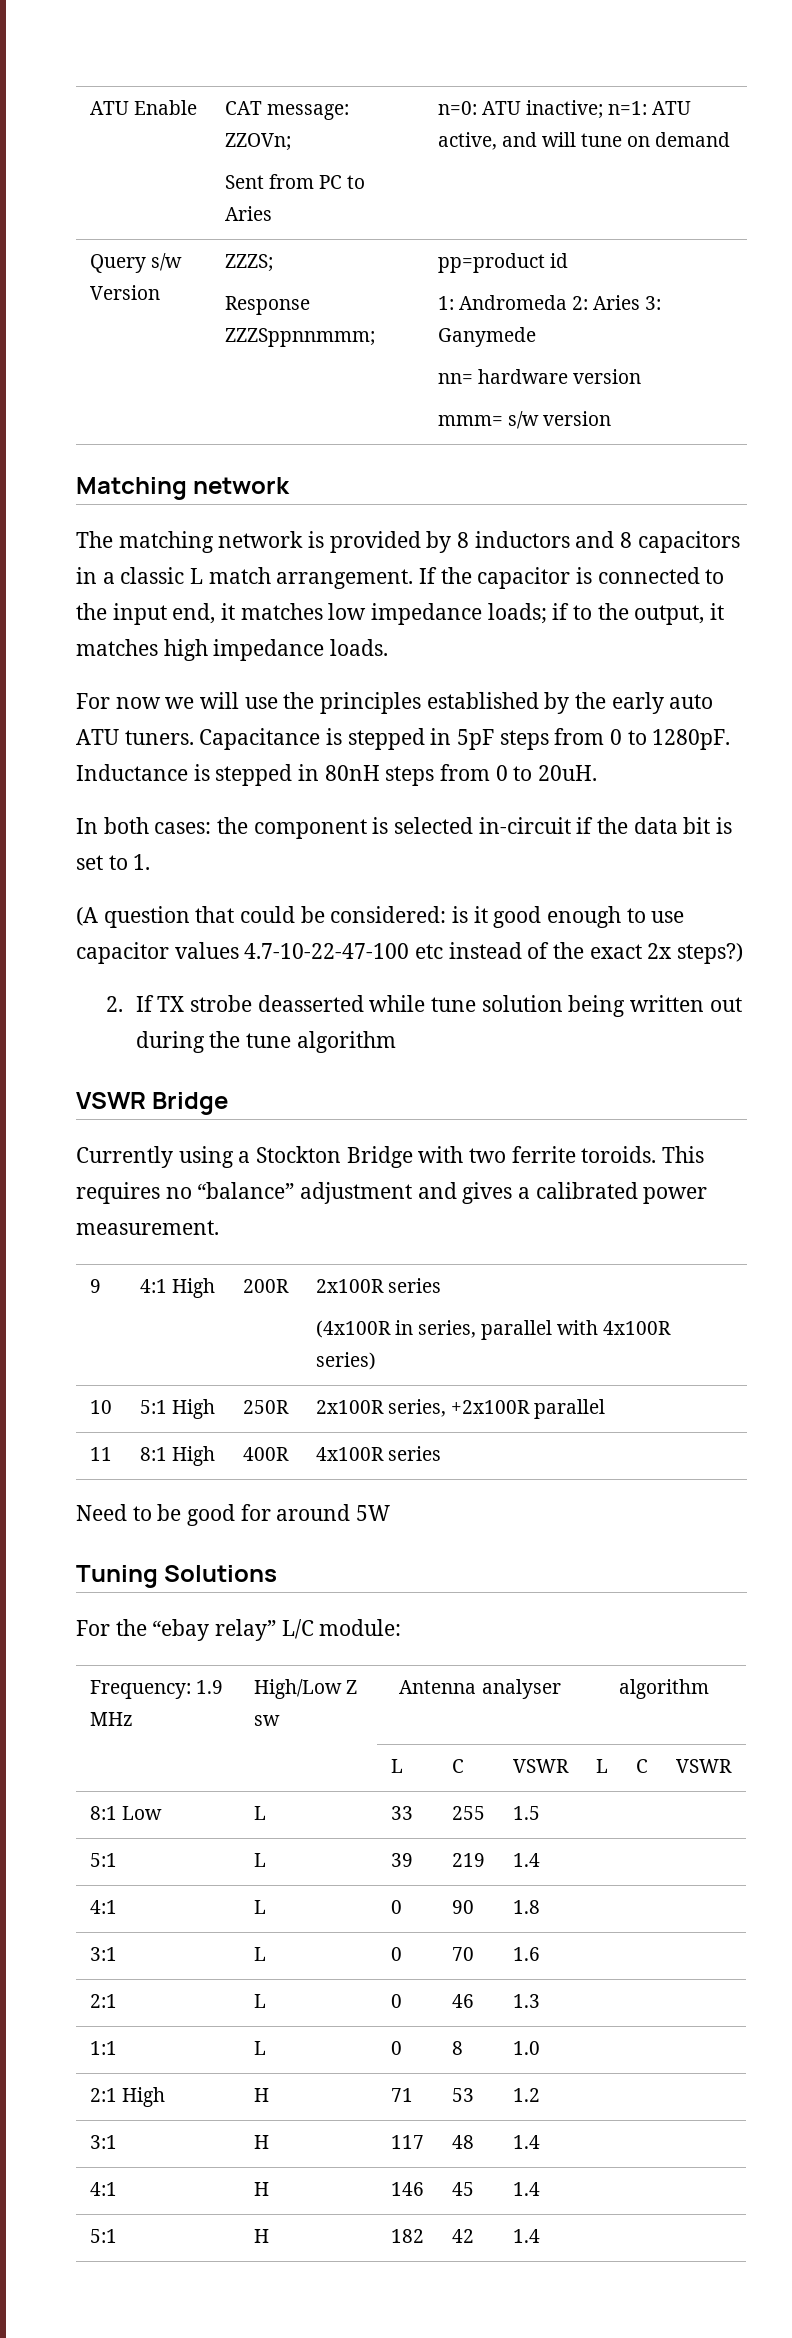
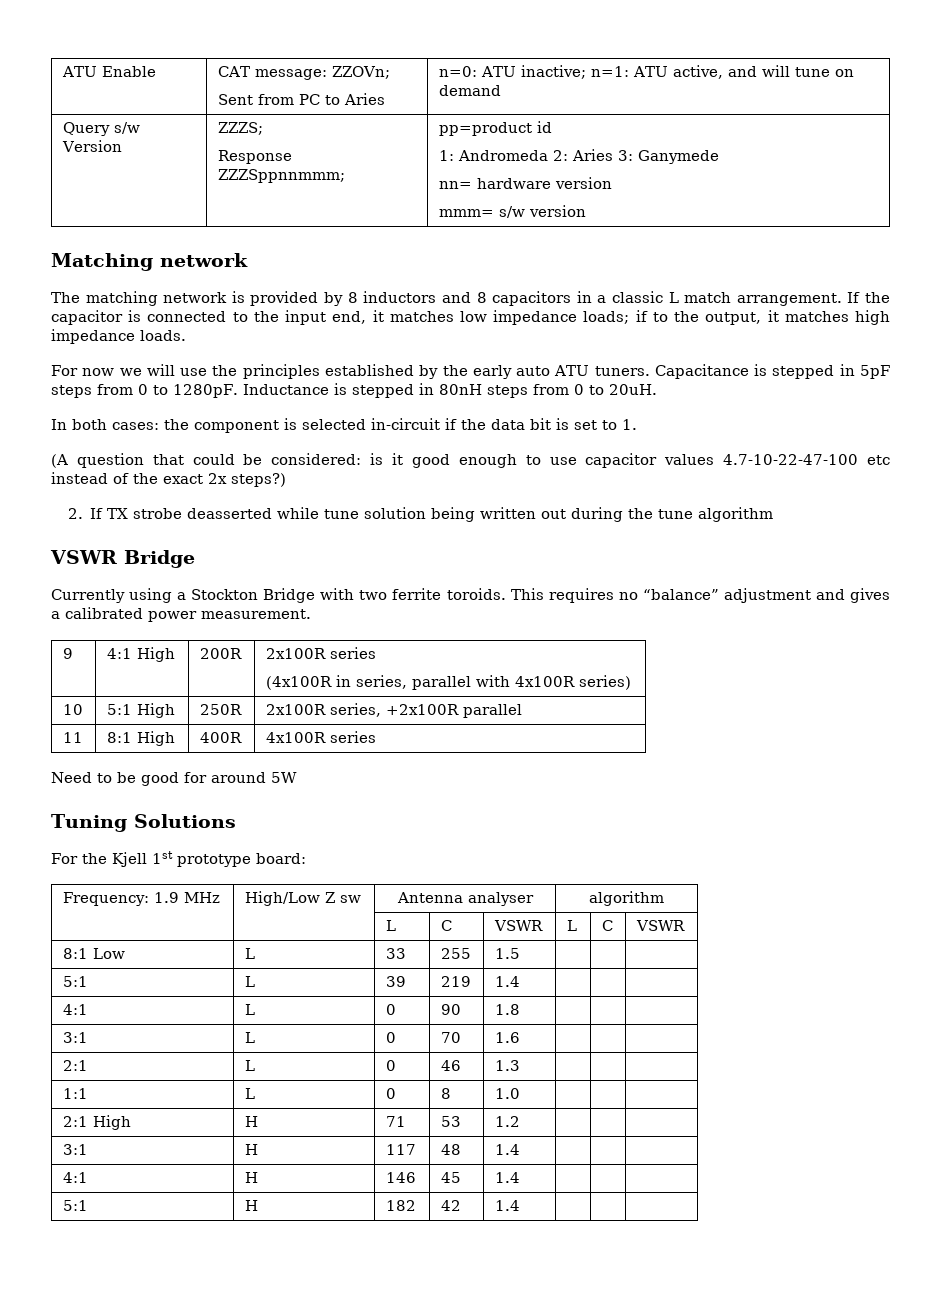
[152,1619,402,1641] “ebay relay” L/C module: -> [112,851,306,867] Kjell 1st prototype board:

